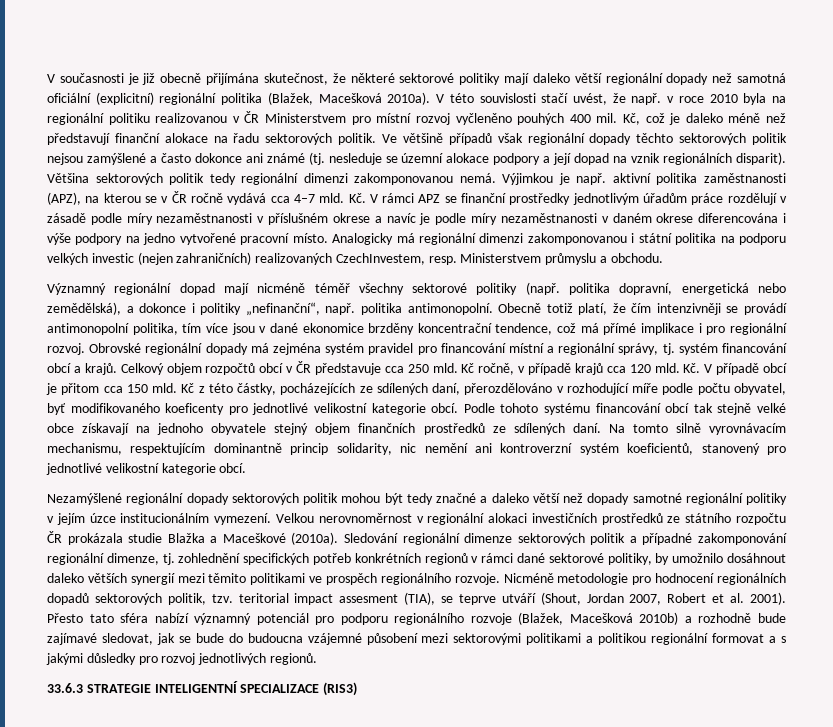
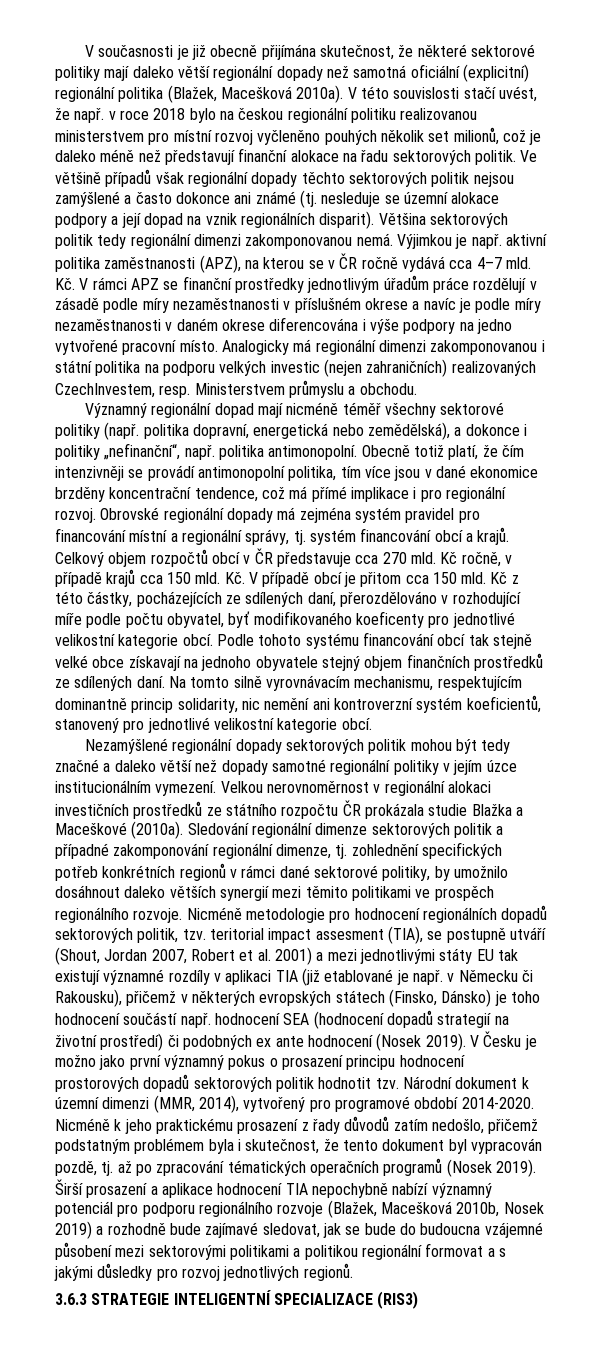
[709,93,786,105] [47,111,347,125] 2010 byla na regionální politiku realizovanou v ČR Ministerstvem -> [153,107,478,123] [55,130,144,142] 2018 bylo na českou regionální politiku realizovanou ministerstvem
[569,113,640,125] 400 mil. Kč, -> [380,127,499,145] několik set milionů,
[407,364,429,373] 250 -> [382,552,407,564] 270
[629,364,651,373] 120 -> [166,572,191,584] 150
[458,594,496,605] teprve -> [446,928,506,943] postupně
[749,592,786,605] [47,613,149,623] 2001). Přesto tato sféra -> [274,947,518,965] [55,968,533,986] [55,989,540,1007] [55,1010,509,1029] [55,1031,537,1051] [55,1055,465,1070] [55,1074,529,1092] [55,1095,534,1113] [55,1116,539,1134] [55,1138,542,1154] [55,1158,536,1177] [55,1179,388,1198] 2001) a mezi jednotlivými státy EU tak existují významné rozdíly v aplikaci TIA (již etablované je např. v Německu či Rakousku), přičemž v některých evropských státech (Finsko, Dánsko) je toho hodnocení součástí např. hodnocení SEA (hodnocení dopadů strategií na životní prostředí) či podobných ex ante hodnocení (Nosek 2019). V Česku je možno jako první významný pokus o prosazení principu hodnocení prostorových dopadů sektorových politik hodnotit tzv. Národní dokument k územní dimenzi (MMR, 2014), vytvořený pro programové období 2014-2020. Nicméně k jeho praktickému prosazení z řady důvodů zatím nedošlo, přičemž podstatným problémem byla i skutečnost, že tento dokument byl vypracován pozdě, tj. až po zpracování tématických operačních programů (Nosek 2019). Širší prosazení a aplikace hodnocení TIA nepochybně
[639,612,679,625] 2010b) -> [456,1202,544,1217] [55,1221,92,1239] 2010b, Nosek 2019)
[47,683,83,693] 33.6.3 -> [55,1293,87,1305] 3.6.3

